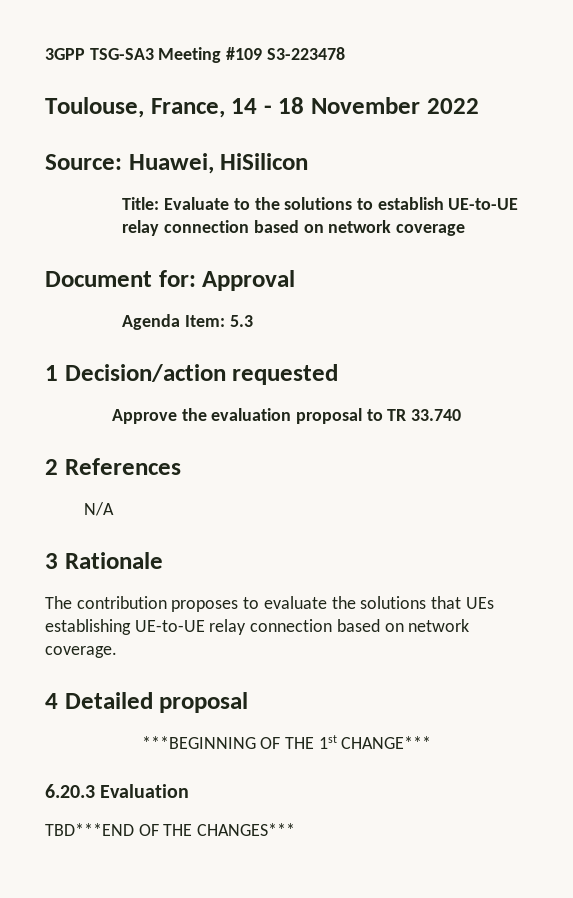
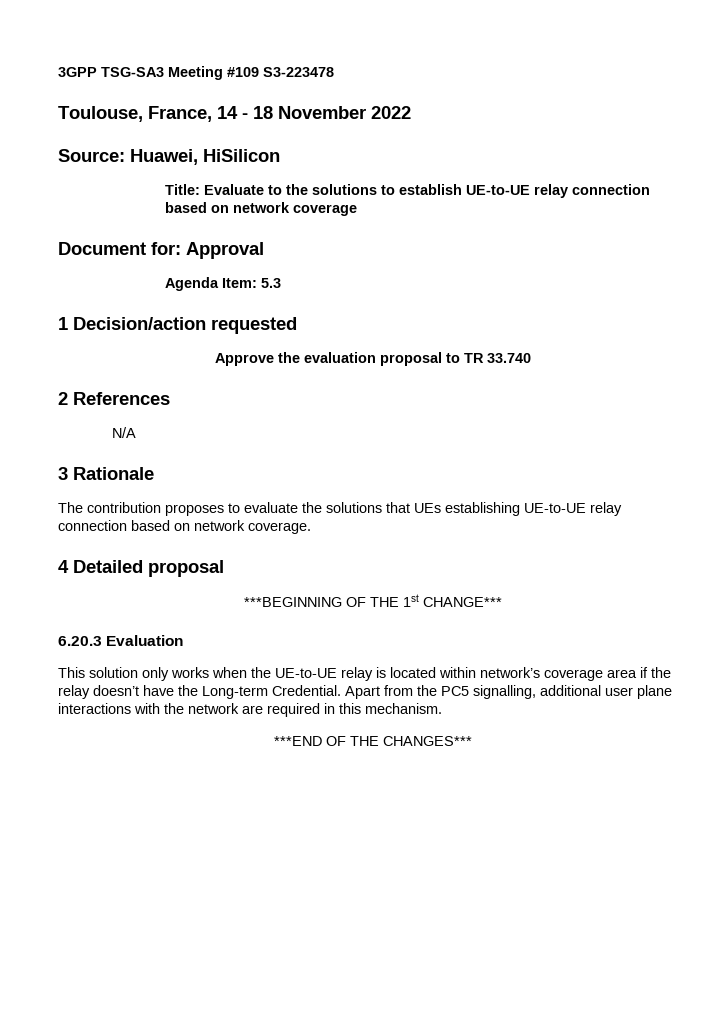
[45,823,134,836] TBD***END -> [58,667,671,681] [58,685,672,699] [58,703,442,717] [273,736,322,746] This solution only works when the UE-to-UE relay is located within network’s coverage area if the relay doesn’t have the Long-term Credential. Apart from the PC5 signalling, additional user plane interactions with the network are required in this mechanism. // ***END

